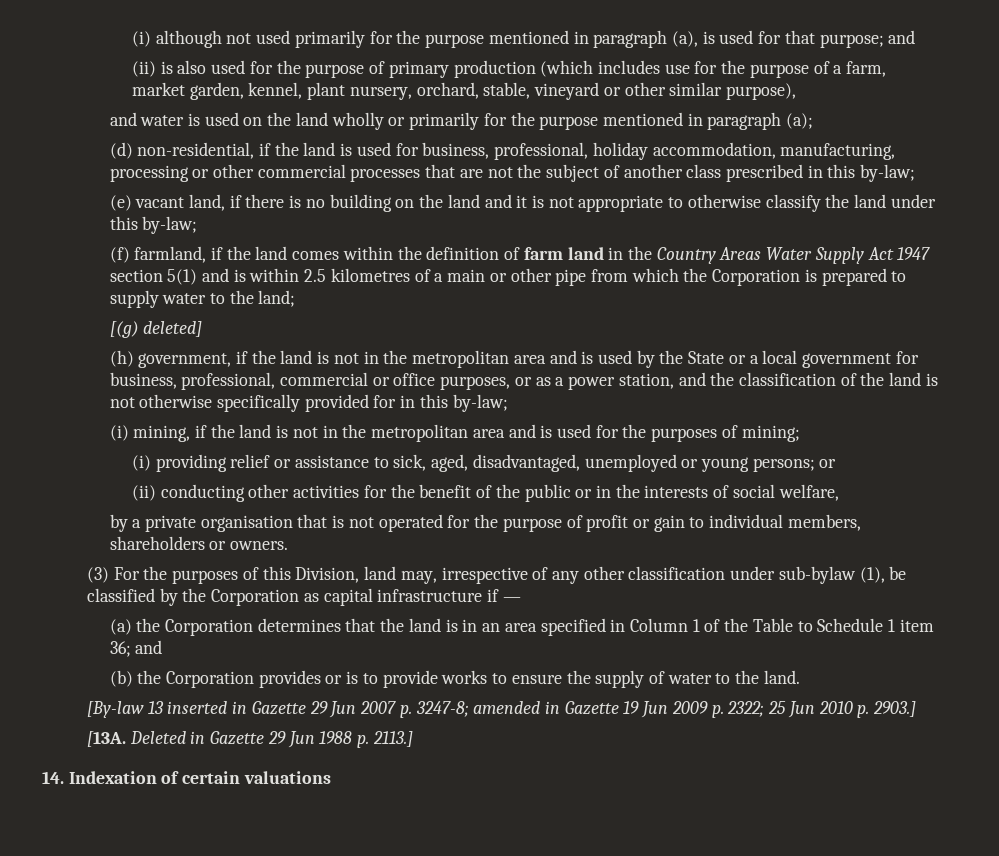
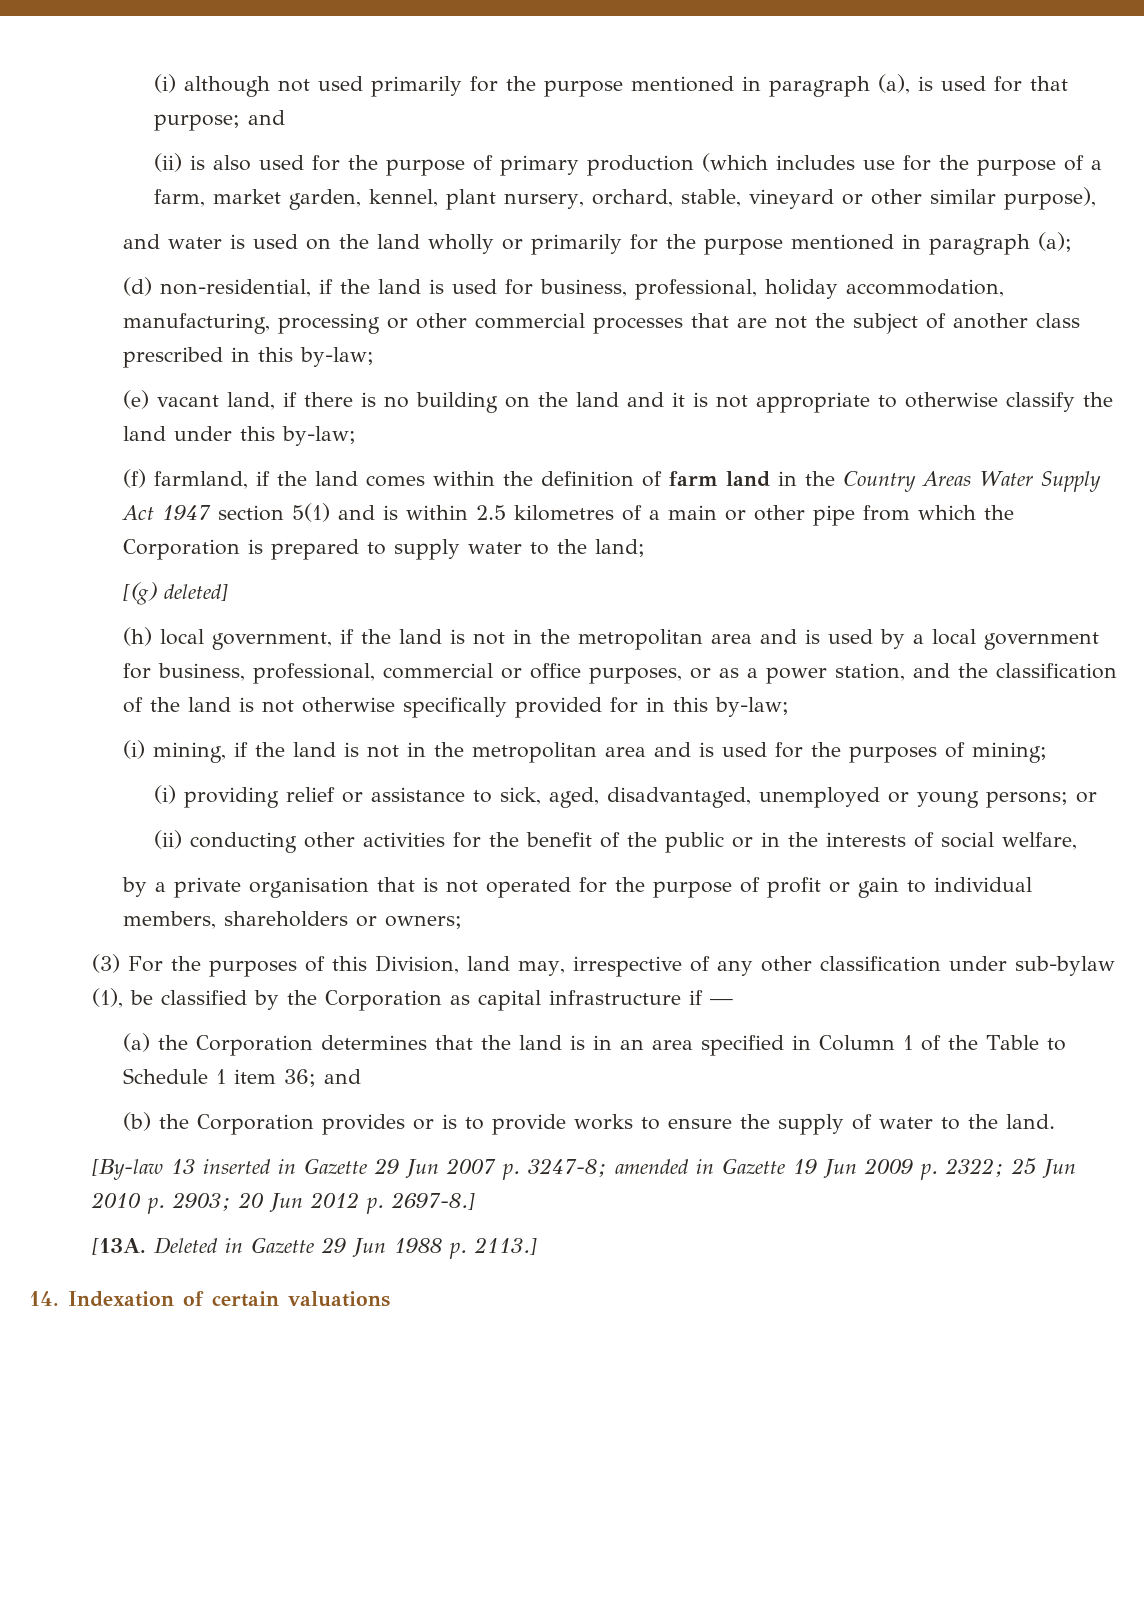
(134, 358) none -> [159,629,204,645] local
[659,350,746,364] the State or -> (905, 639) none
[229,541,288,550] owners. -> [384,915,462,929] owners;
[872,701,916,717] 2903.] -> [171,1192,475,1214] 2903; 20 Jun 2012 p. 2697-8.]

